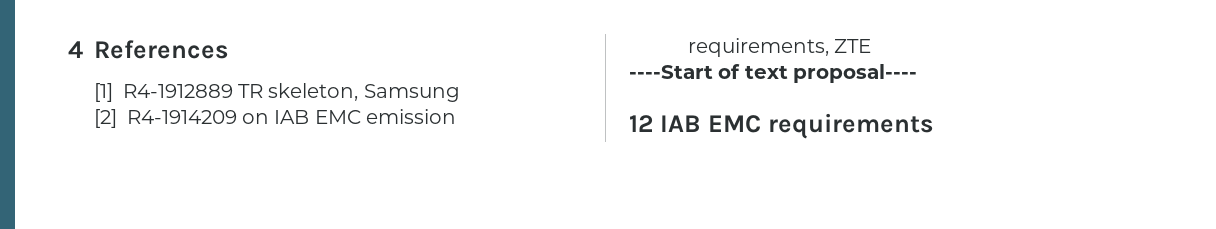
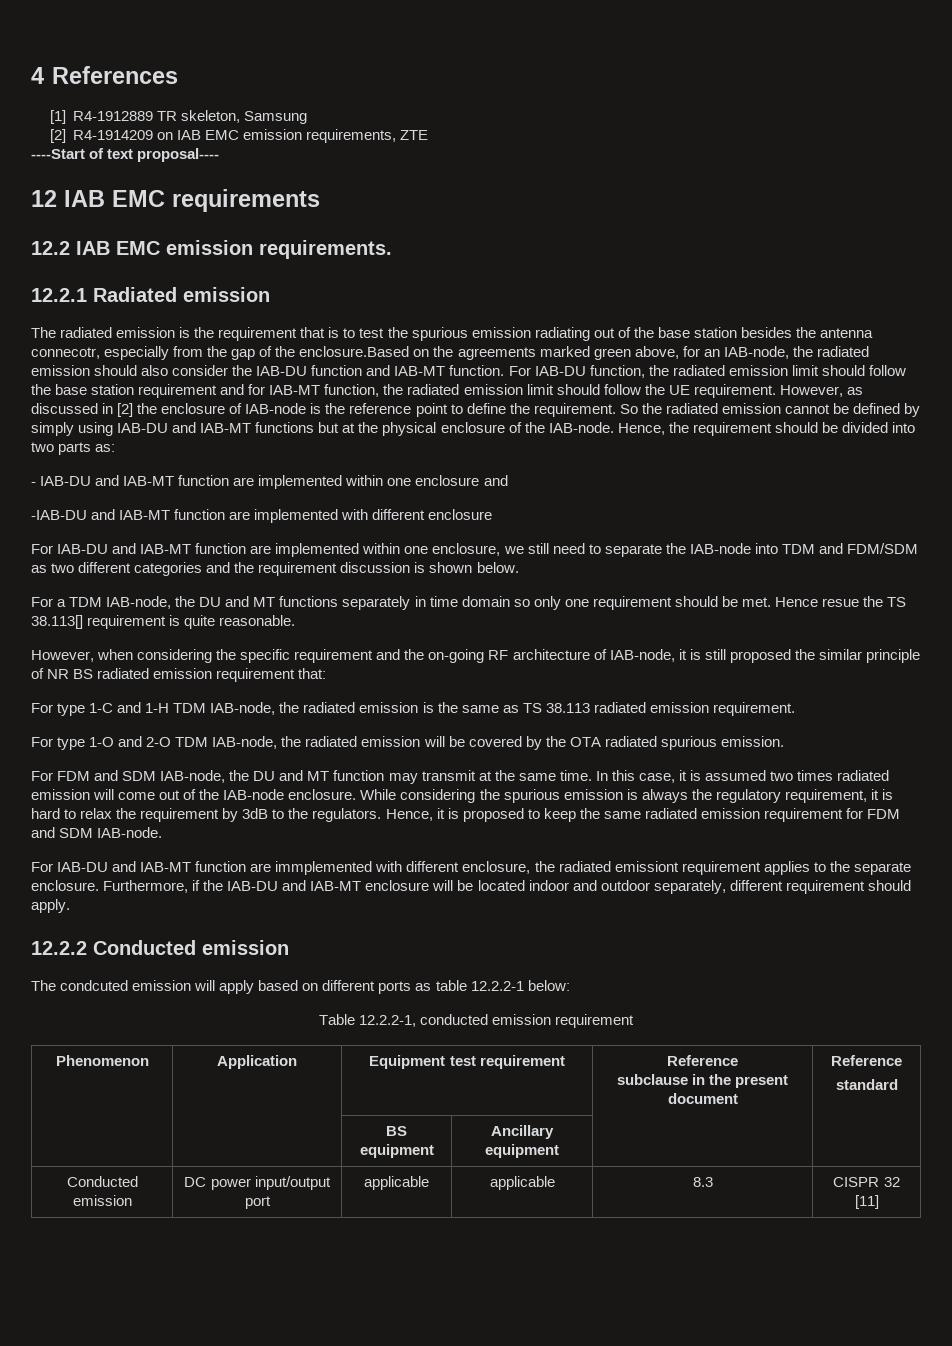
(933, 126) none -> [31,240,392,259] [31,287,270,302] [31,327,874,341] [31,346,869,360] [31,365,906,378] [31,384,863,398] [31,403,921,417] [31,422,915,436] [31,442,116,455] [31,475,508,489] [31,509,493,523] [31,543,918,557] [31,562,519,576] [31,596,907,610] [31,615,296,629] [31,649,920,663] [31,668,327,682] [31,702,795,716] [31,736,784,750] [31,770,890,784] [31,789,893,803] [31,808,901,822] [31,827,163,838] [31,861,911,875] [31,880,911,894] [31,899,70,913] [31,940,289,955] [31,980,570,994] [318,1014,635,1028] [55,1055,149,1066] [217,1055,297,1069] [369,1055,565,1069] [666,1055,738,1066] [616,1074,789,1088] [667,1093,738,1104] [830,1055,902,1066] [835,1079,898,1090] [386,1126,407,1136] [359,1144,434,1158] [491,1125,554,1139] [485,1144,559,1158] [66,1176,138,1187] [72,1195,132,1206] [184,1176,331,1190] [244,1196,271,1209] [364,1176,429,1190] [489,1176,555,1190] [692,1177,713,1187] [833,1177,900,1187] [854,1195,879,1209] // 12.2 IAB EMC emission requirements. // 12.2.1 Radiated emission // The radiated emission is the requirement that is to test the spurious emission radiating out of the base station besides the antenna connecotr, especially from the gap of the enclosure.Based on the agreements marked green above, for an IAB-node, the radiated emission should also consider the IAB-DU function and IAB-MT function. For IAB-DU function, the radiated emission limit should follow the base station requirement and for IAB-MT function, the radiated emission limit should follow the UE requirement. However, as discussed in [2] the enclosure of IAB-node is the reference point to define the requirement. So the radiated emission cannot be defined by simply using IAB-DU and IAB-MT functions but at the physical enclosure of the IAB-node. Hence, the requirement should be divided into two parts as: // - IAB-DU and IAB-MT function are implemented within one enclosure and // -IAB-DU and IAB-MT function are implemented with different enclosure // For IAB-DU and IAB-MT function are implemented within one enclosure, we still need to separate the IAB-node into TDM and FDM/SDM as two different categories and the requirement discussion is shown below. // For a TDM IAB-node, the DU and MT functions separately in time domain so only one requirement should be met. Hence resue the TS 38.113[] requirement is quite reasonable. // However, when considering the specific requirement and the on-going RF architecture of IAB-node, it is still proposed the similar principle of NR BS radiated emission requirement that: // For type 1-C and 1-H TDM IAB-node, the radiated emission is the same as TS 38.113 radiated emission requirement. // For type 1-O and 2-O TDM IAB-node, the radiated emission will be covered by the OTA radiated spurious emission. // For FDM and SDM IAB-node, the DU and MT function may transmit at the same time. In this case, it is assumed two times radiated emission will come out of the IAB-node enclosure. While considering the spurious emission is always the regulatory requirement, it is hard to relax the requirement by 3dB to the regulators. Hence, it is proposed to keep the same radiated emission requirement for FDM and SDM IAB-node. // For IAB-DU and IAB-MT function are immplemented with different enclosure, the radiated emissiont requirement applies to the separate enclosure. Furthermore, if the IAB-DU and IAB-MT enclosure will be located indoor and outdoor separately, different requirement should apply. // 12.2.2 Conducted emission // The condcuted emission will apply based on different ports as table 12.2.2-1 below: // Table 12.2.2-1, conducted emission requirement // Phenomenon | Application | Equipment test requirement | Reference // subclause in the present document | Reference // standard // | | BS equipment | Ancillary equipment | | // Conducted emission | DC power input/output port | applicable | applicable | 8.3 | CISPR 32 [11]

